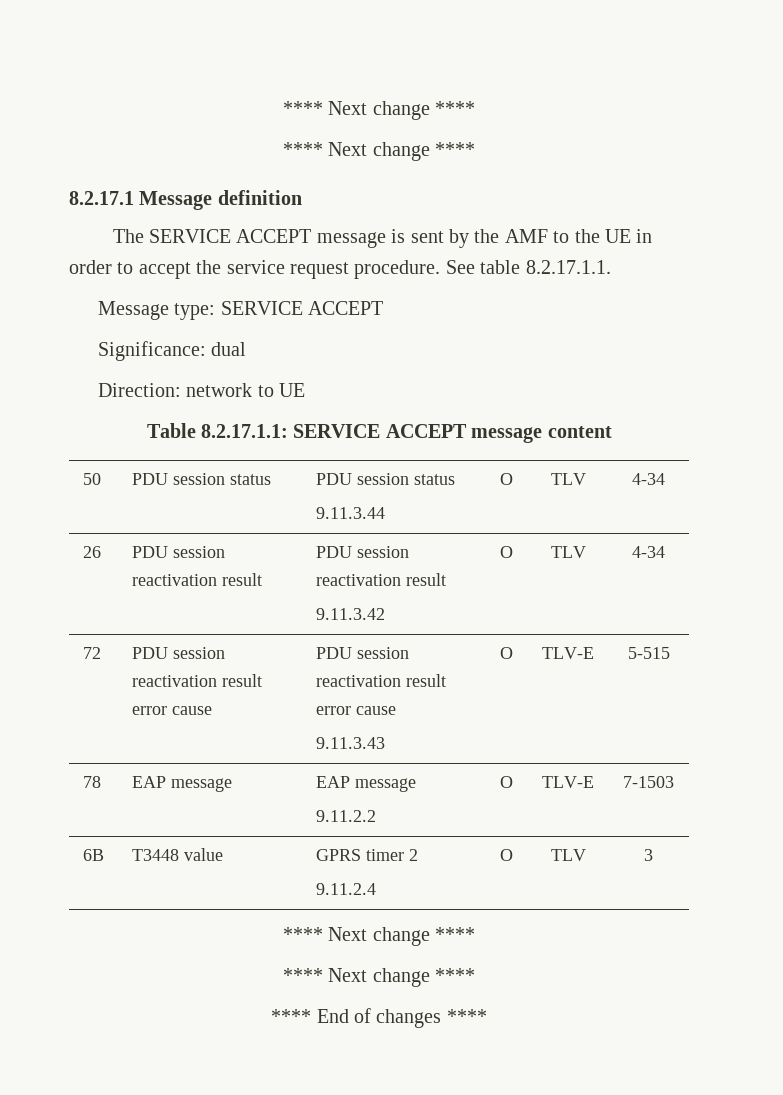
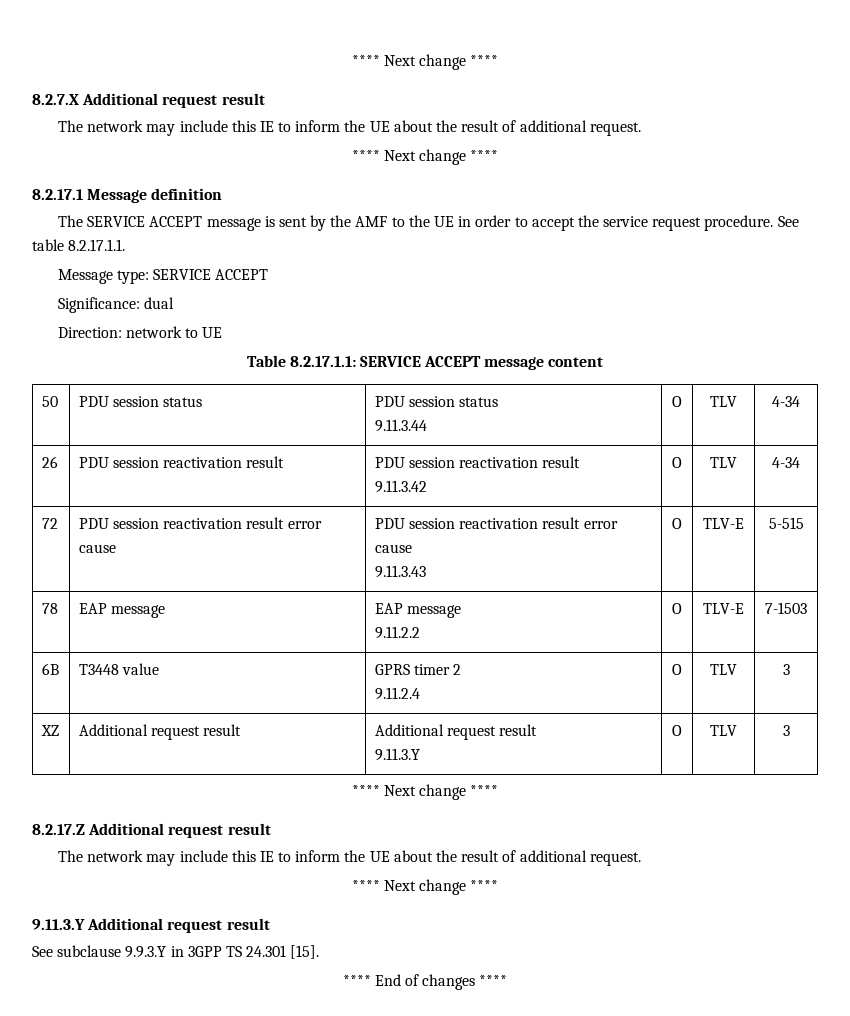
[282,101,476,120] **** Next change **** -> [351,54,499,70] [32,93,265,108] [57,120,641,136] **** Next change **** // 8.2.7.X Additional request result // The network may include this IE to inform the UE about the result of additional request.
[282,927,476,946] [282,968,476,987] // **** Next change **** // **** Next change **** -> [40,725,59,736] [78,724,242,740] [374,724,538,740] [374,748,420,761] [672,725,682,736] [710,725,737,736] [782,725,790,736] [351,784,499,800] [32,823,271,838] [57,850,641,866] [351,879,499,895] [32,918,270,933] [32,945,320,959] // XZ | Additional request result | Additional request result // 9.11.3.Y | O | TLV | 3 // **** Next change **** // 8.2.17.Z Additional request result // The network may include this IE to inform the UE about the result of additional request. // **** Next change **** // 9.11.3.Y Additional request result // See subclause 9.9.3.Y in 3GPP TS 24.301 [15].

